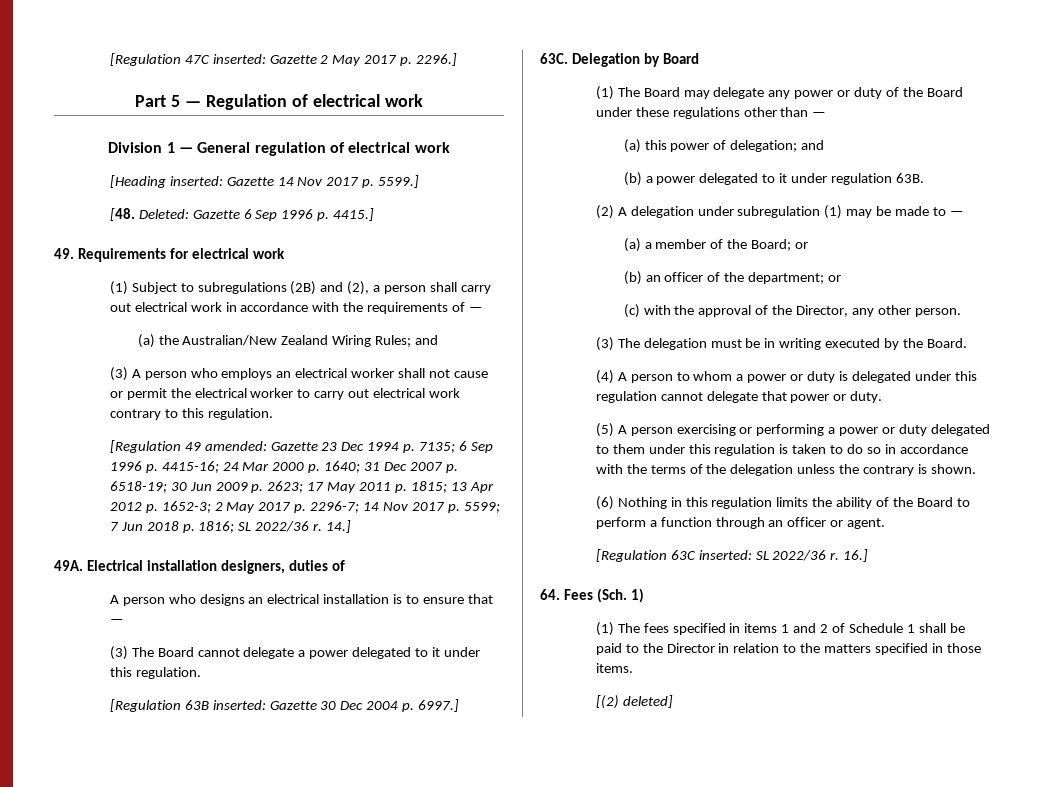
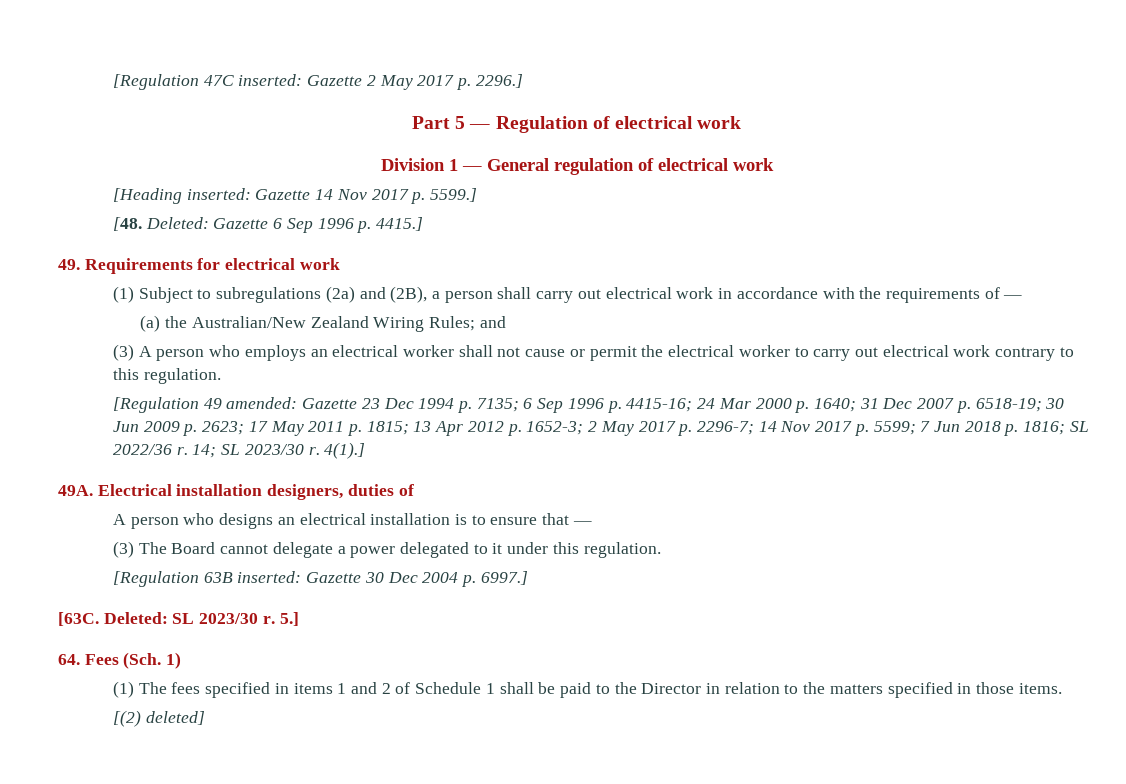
[290,281,370,295] (2B) and (2), -> [325,286,428,303] (2a) and (2B),
[326,520,352,533] 14.] -> [192,442,366,459] 14; SL 2023/30 r. 4(1).]
[540,53,699,67] [595,86,963,100] [595,107,827,119] [623,139,825,153] [623,172,924,186] [595,205,964,219] [623,238,809,252] [623,271,842,285] [623,304,961,318] [595,337,967,351] [595,370,977,384] [595,391,883,403] [595,423,990,437] [595,444,968,456] [595,464,976,476] [595,496,970,510] [595,517,886,529] [595,549,869,562] 63C. Delegation by Board // (1) The Board may delegate any power or duty of the Board under these regulations other than — // (a) this power of delegation; and // (b) a power delegated to it under regulation 63B. // (2) A delegation under subregulation (1) may be made to — // (a) a member of the Board; or // (b) an officer of the department; or // (c) with the approval of the Director, any other person. // (3) The delegation must be in writing executed by the Board. // (4) A person to whom a power or duty is delegated under this regulation cannot delegate that power or duty. // (5) A person exercising or performing a power or duty delegated to them under this regulation is taken to do so in accordance with the terms of the delegation unless the contrary is shown. // (6) Nothing in this regulation limits the ability of the Board to perform a function through an officer or agent. // [Regulation 63C inserted: SL 2022/36 r. 16.] -> [58,612,299,626] [63C. Deleted: SL 2023/30 r. 5.]

